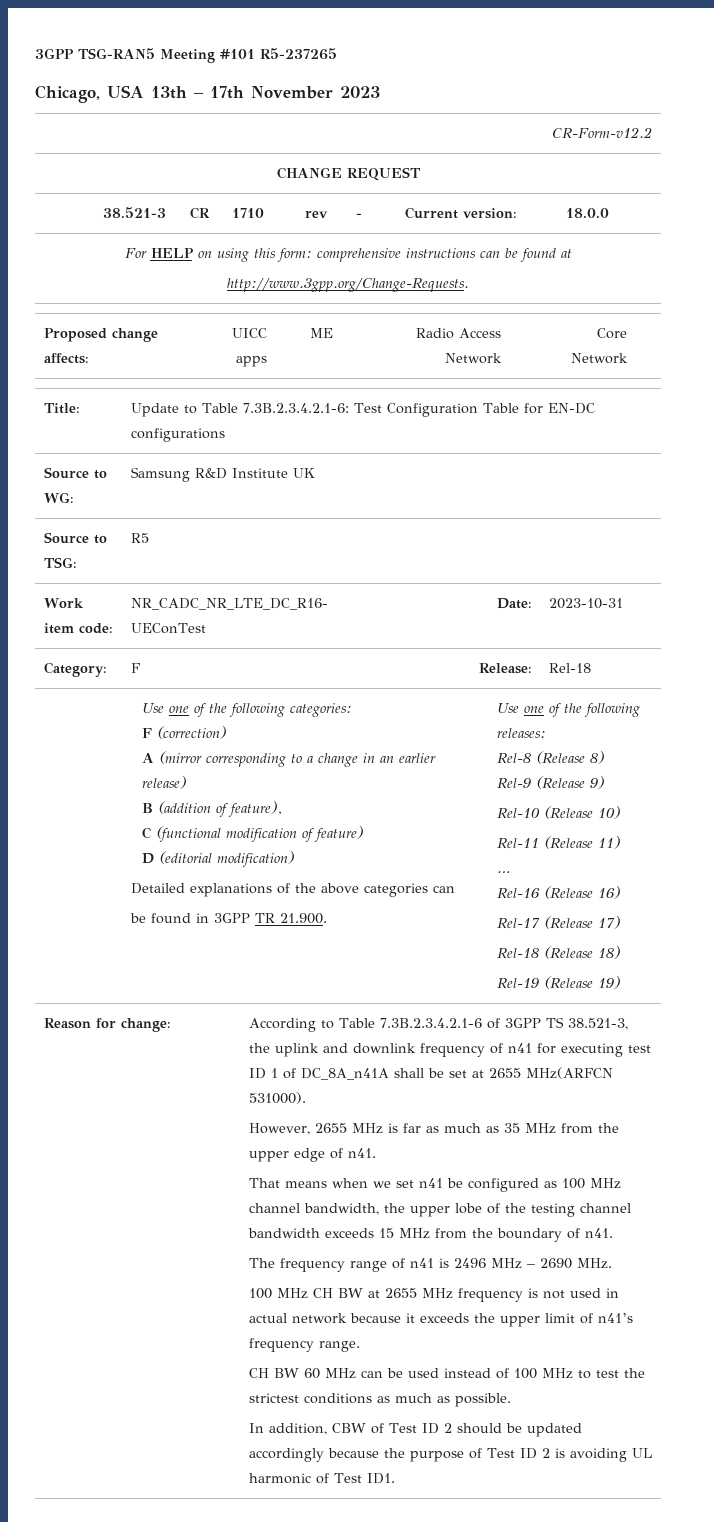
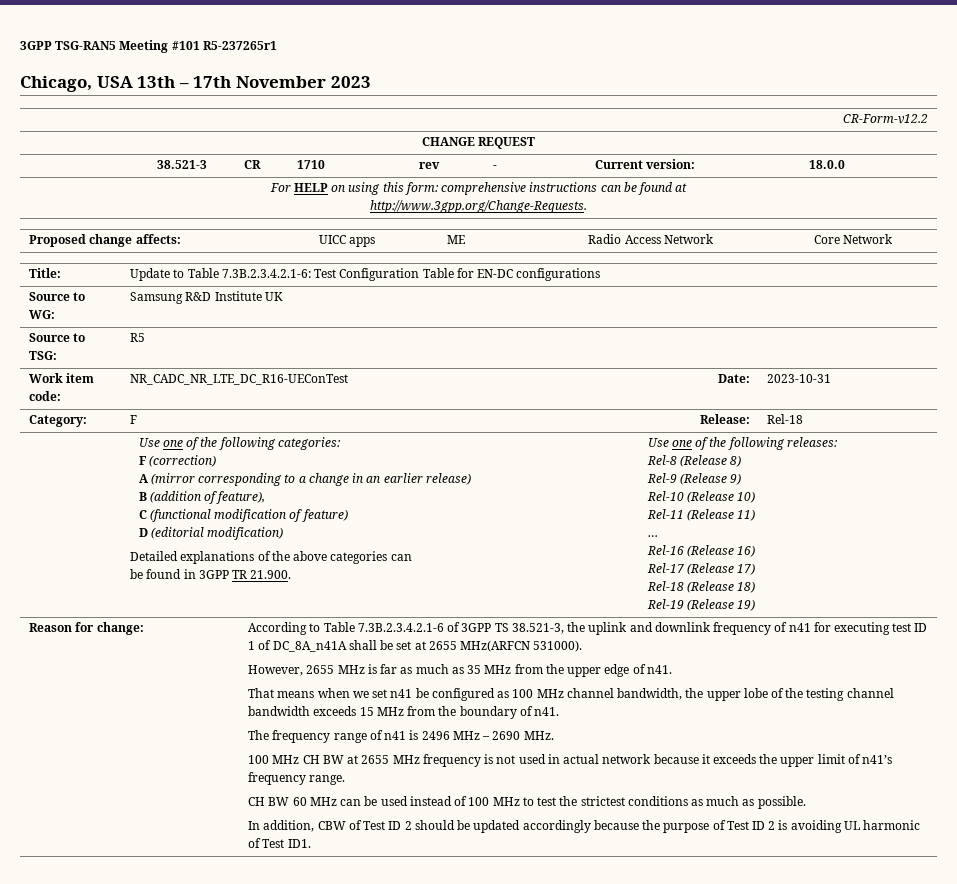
[260,48,337,60] R5-237265 -> [202,41,277,50] R5-237265r1

